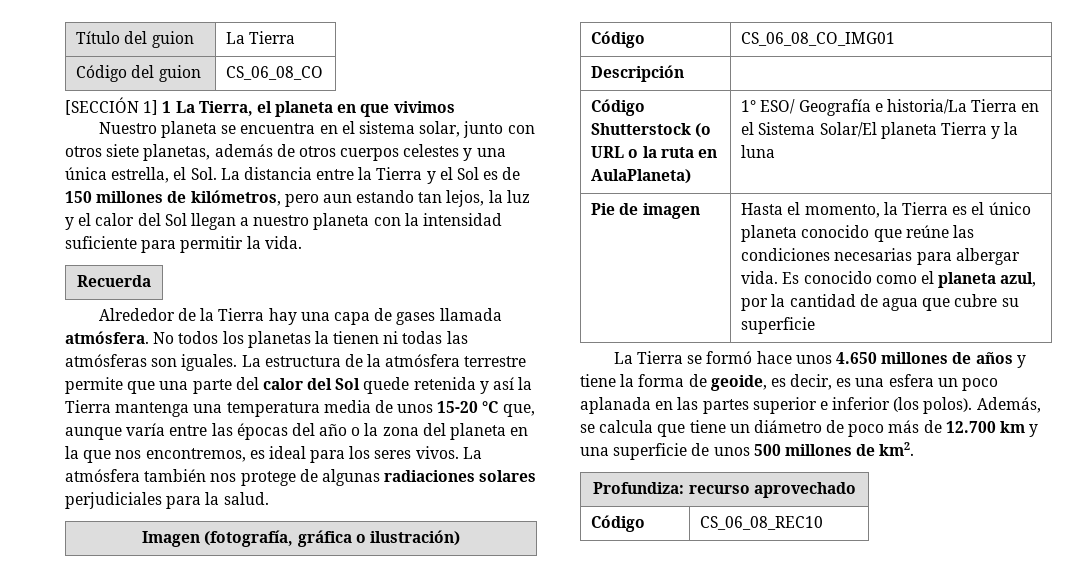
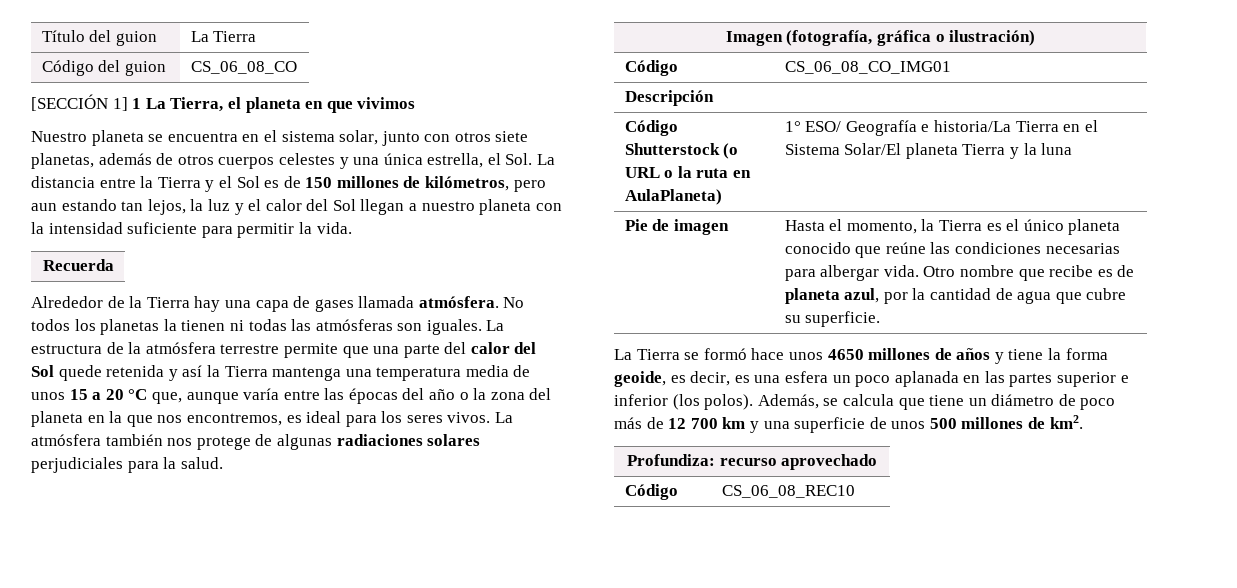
[437,401,479,413] 15-20 -> [69,389,124,400] 15 a 20
[782,271,934,284] Es conocido como el -> [923,265,1135,281] Otro nombre que recibe es de
[741,317,816,334] superficie -> [805,311,881,327] superficie.
[835,352,877,364] 4.650 -> [827,349,864,360] 4650
[688,374,707,387] de -> (1108, 354) none
[945,421,996,433] 12.700 -> [668,418,718,429] 12 700

